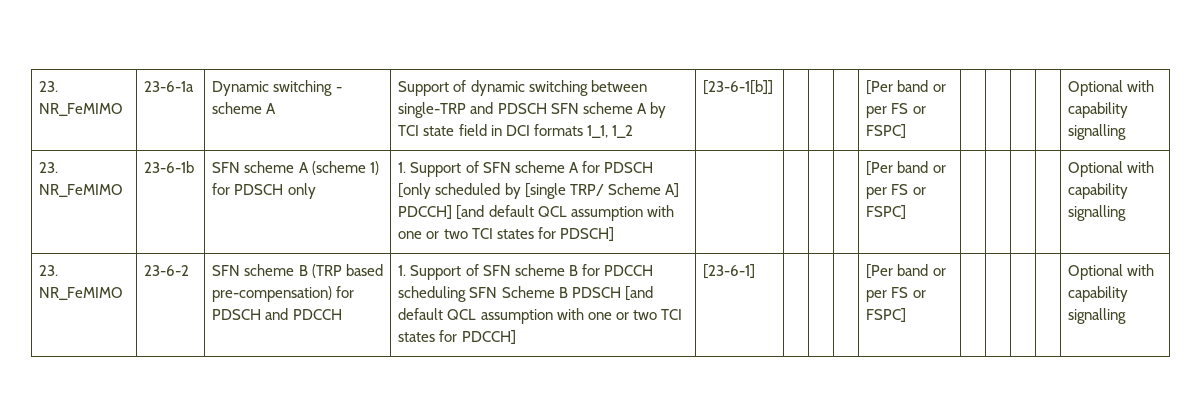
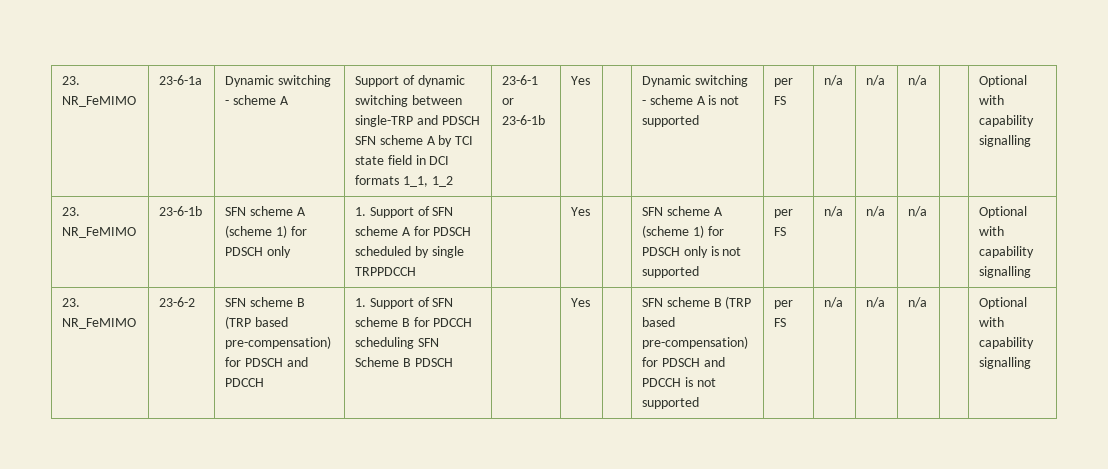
[703,80,774,95] [866,80,946,95] [866,103,926,118] [866,124,907,138] [23-6-1[b]] | | | | [Per band or per FS or FSPC] | | | -> [501,75,538,85] [501,98,514,105] [501,115,545,125] [570,76,590,85] [641,75,748,87] [641,95,740,105] [641,115,699,127] [773,78,793,87] [773,96,786,105] [823,75,843,86] [865,75,885,86] [907,75,927,86] 23-6-1 or 23-6-1b | Yes | | Dynamic switching - scheme A is not supported | per FS | n/a | n/a | n/a
[398,183,432,199] [only -> (472, 231) none
[524,183,679,199] [398,205,674,221] [398,227,614,241] [866,161,946,176] [866,184,926,199] [866,205,907,219] [single TRP/ Scheme A] PDCCH] [and default QCL assumption with one or two TCI states for PDSCH] | | | | | [Per band or per FS or FSPC] | | | -> [431,246,464,258] [354,267,416,276] [570,207,590,216] [641,206,723,216] [641,225,724,238] [641,246,742,258] [641,266,699,278] [773,209,793,218] [773,227,786,236] [823,206,843,217] [865,206,885,217] [907,206,927,217] single TRPPDCCH | | Yes | | SFN scheme A (scheme 1) for PDSCH only is not supported | per FS | n/a | n/a | n/a
[624,286,653,301] [398,308,682,324] [398,330,516,344] [703,264,756,279] [866,264,946,279] [866,287,926,302] [866,308,907,322] [and default QCL assumption with one or two TCI states for PDCCH] | [23-6-1] | | | | [Per band or per FS or FSPC] | | | -> [570,298,590,307] [641,296,752,309] [641,317,675,327] [641,336,748,349] [641,357,725,367] [641,377,716,387] [641,397,699,409] [773,300,793,309] [773,318,786,327] [823,297,843,308] [865,297,885,308] [907,297,927,308] | | Yes | | SFN scheme B (TRP based pre-compensation) for PDSCH and PDCCH is not supported | per FS | n/a | n/a | n/a

